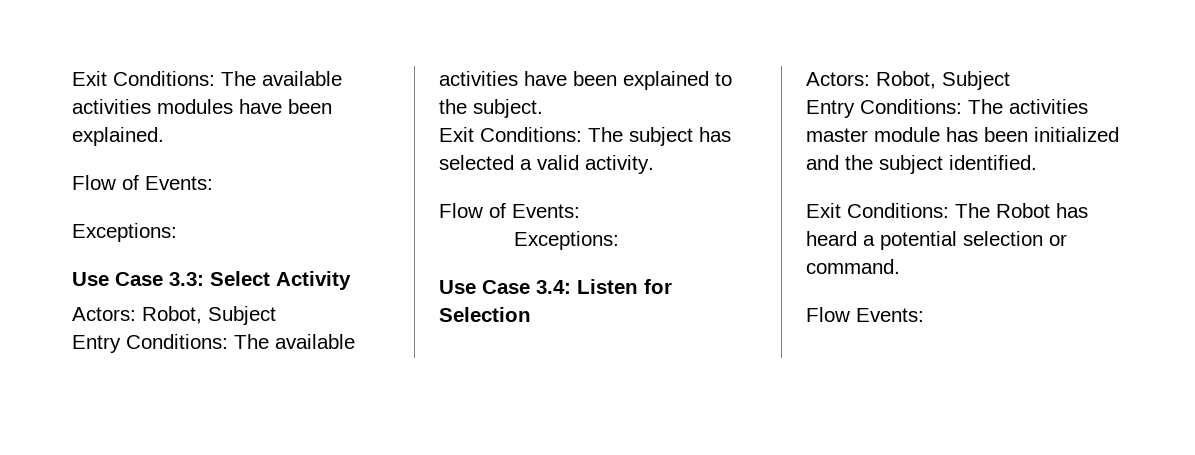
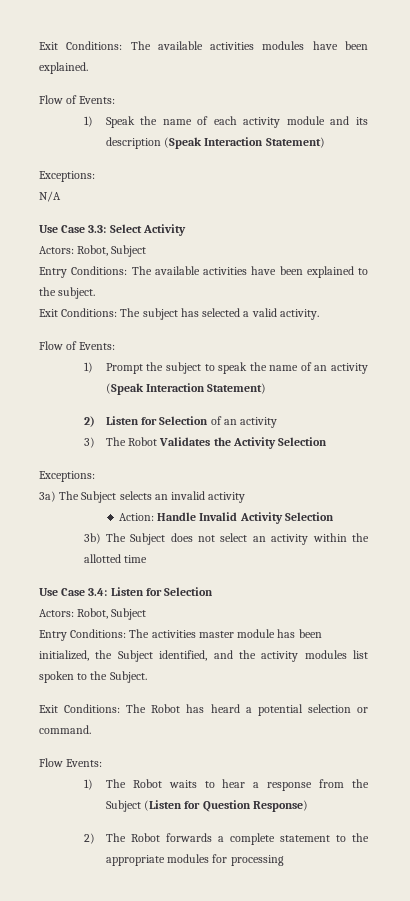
[72,223,177,242] // Exceptions: -> [83,116,368,128] [105,137,325,149] [39,171,95,182] [39,191,61,202] // 1) Speak the name of each activity module and its description (Speak Interaction Statement) // Exceptions: // N/A
[513,231,619,250] Exceptions: -> [83,362,368,374] [105,383,267,395] [83,416,277,428] [83,437,327,449] [39,471,95,482] [39,491,246,503] [118,512,334,524] [83,533,369,545] [83,554,147,563] 1) Prompt the subject to speak the name of an activity (Speak Interaction Statement) // 2) Listen for Selection of an activity // 3) The Robot Validates the Activity Selection // Exceptions: // 3a) The Subject selects an invalid activity // Action: Handle Invalid Activity Selection // 3b) The Subject does not select an activity within the allotted time
[1034,127,1119,142] [806,155,1037,174] initialized and the subject identified. -> [39,650,368,662] [39,671,147,683] initialized, the Subject identified, and the activity modules list spoken to the Subject.
(924, 315) none -> [83,779,369,791] [105,800,308,812] [83,833,369,845] [105,854,284,866] // 1) The Robot waits to hear a response from the Subject (Listen for Question Response) // 2) The Robot forwards a complete statement to the appropriate modules for processing

